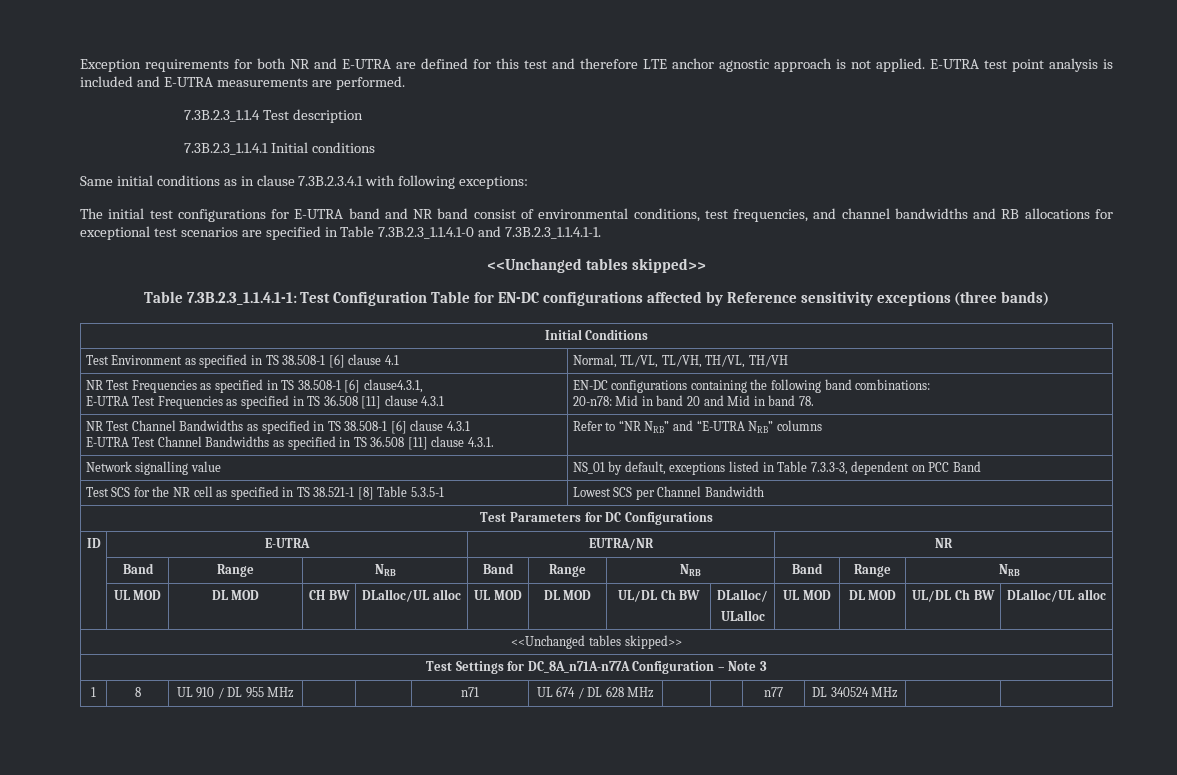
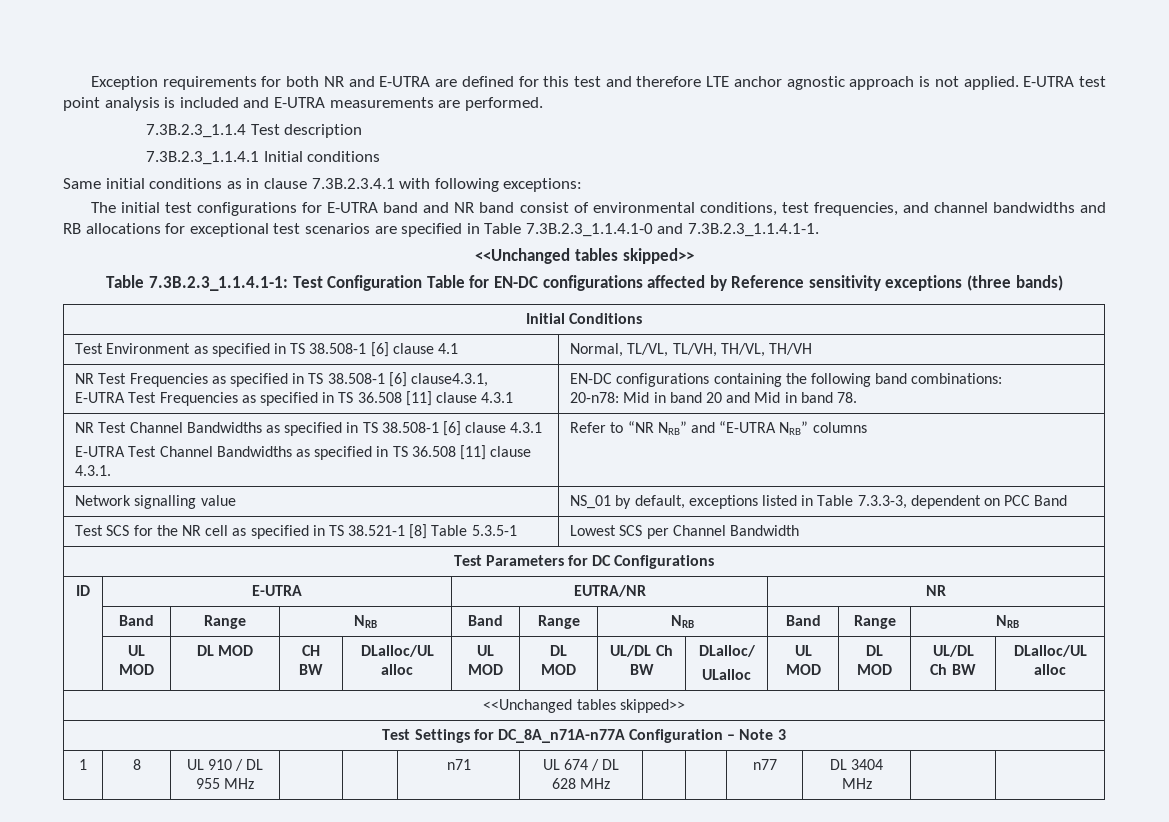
[830,687,869,697] 340524 -> [851,759,884,770] 3404

